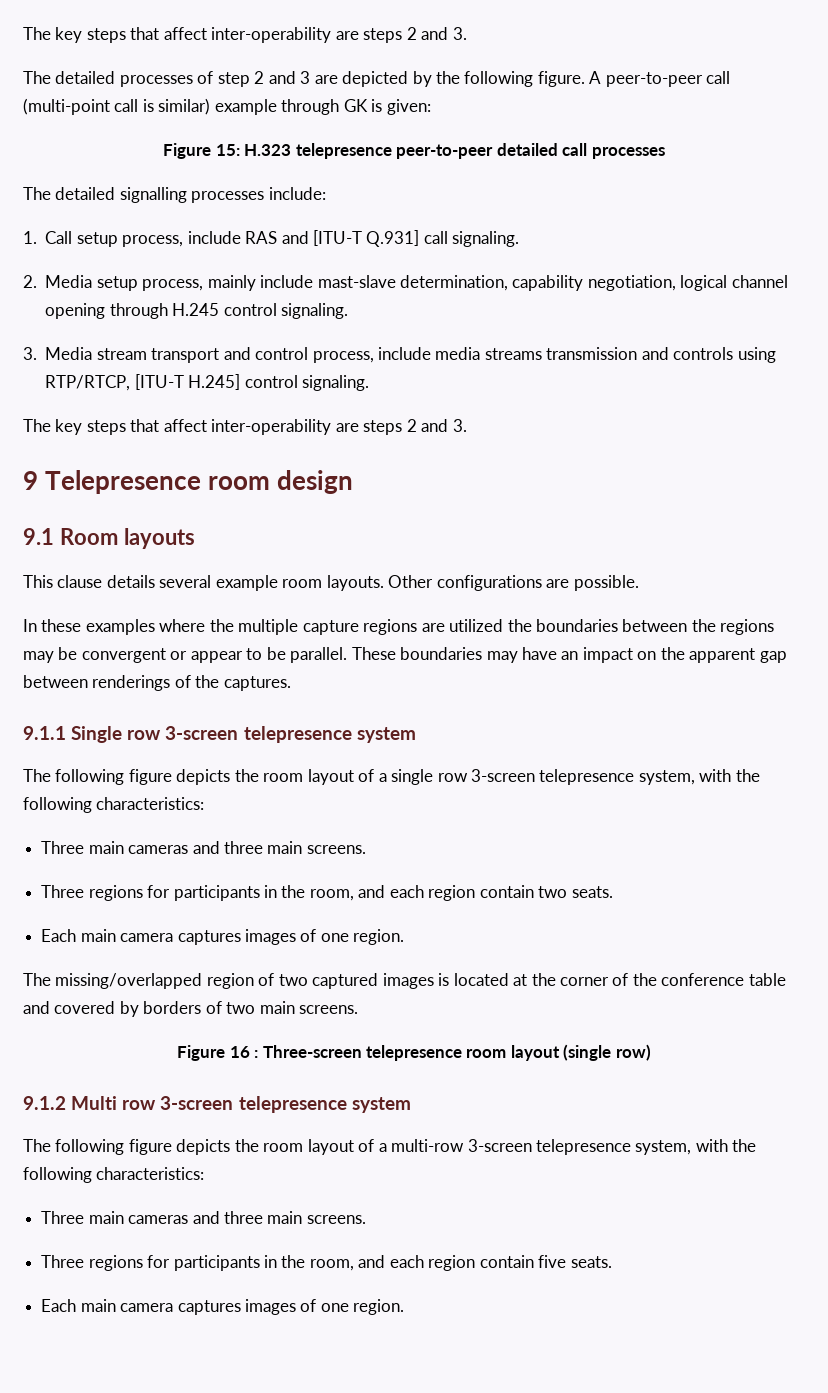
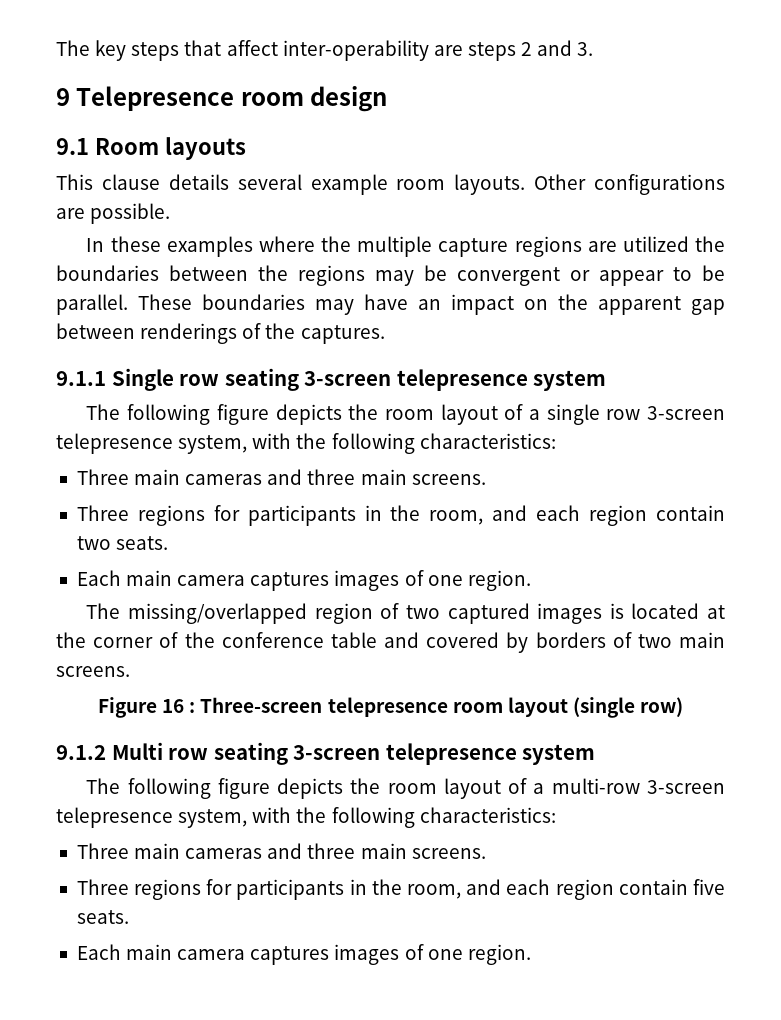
[23,71,731,87] [23,98,431,115] [163,143,665,159] [23,187,326,203] [23,230,520,247] [23,275,788,291] [45,303,349,319] [23,347,776,363] [45,374,370,391] [23,419,467,435] // The detailed processes of step 2 and 3 are depicted by the following figure. A peer-to-peer call (multi-point call is similar) example through GK is given: // Figure 15: H.323 telepresence peer-to-peer detailed call processes // The detailed signalling processes include: // 1. Call setup process, include RAS and [ITU-T Q.931] call signaling. // 2. Media setup process, mainly include mast-slave determination, capability negotiation, logical channel opening through H.245 control signaling. // 3. Media stream transport and control process, include media streams transmission and controls using RTP/RTCP, [ITU-T H.245] control signaling. // The key steps that affect inter-operability are steps 2 and 3. -> (594, 49) none
(162, 735) none -> [224,368,299,391] seating
(157, 1105) none -> [213,742,288,765] seating

